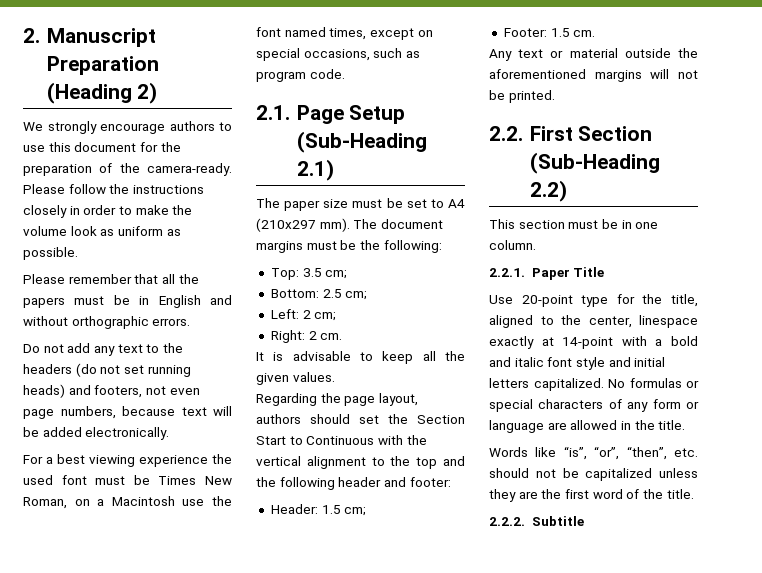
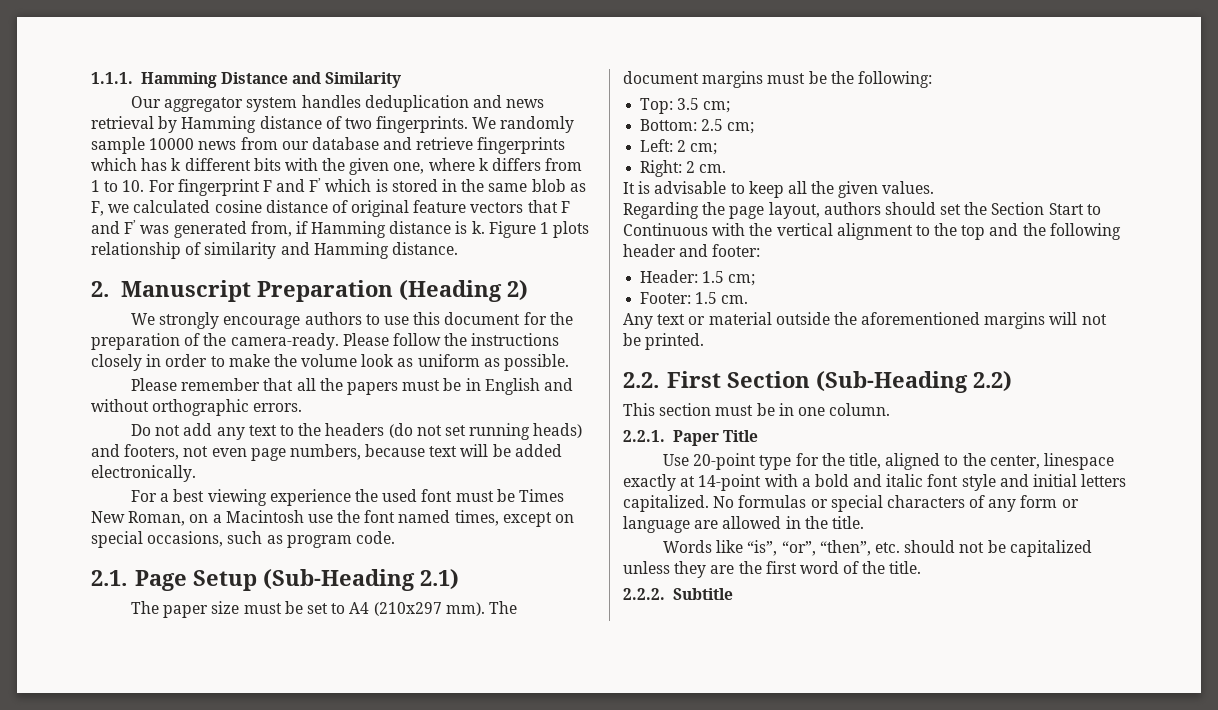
(23, 35) none -> [91,72,402,88] [131,95,545,112] [91,116,575,133] [91,137,566,154] [91,158,583,175] [91,178,586,196] [91,200,570,217] [91,220,590,238] [91,242,458,259] 1.1.1. Hamming Distance and Similarity // Our aggregator system handles deduplication and news retrieval by Hamming distance of two fingerprints. We randomly sample 10000 news from our database and retrieve fingerprints which has k different bits with the given one, where k differs from 1 to 10. For fingerprint F and F’ which is stored in the same blob as F, we calculated cosine distance of original feature vectors that F and F’ was generated from, if Hamming distance is k. Figure 1 plots relationship of similarity and Hamming distance. //

